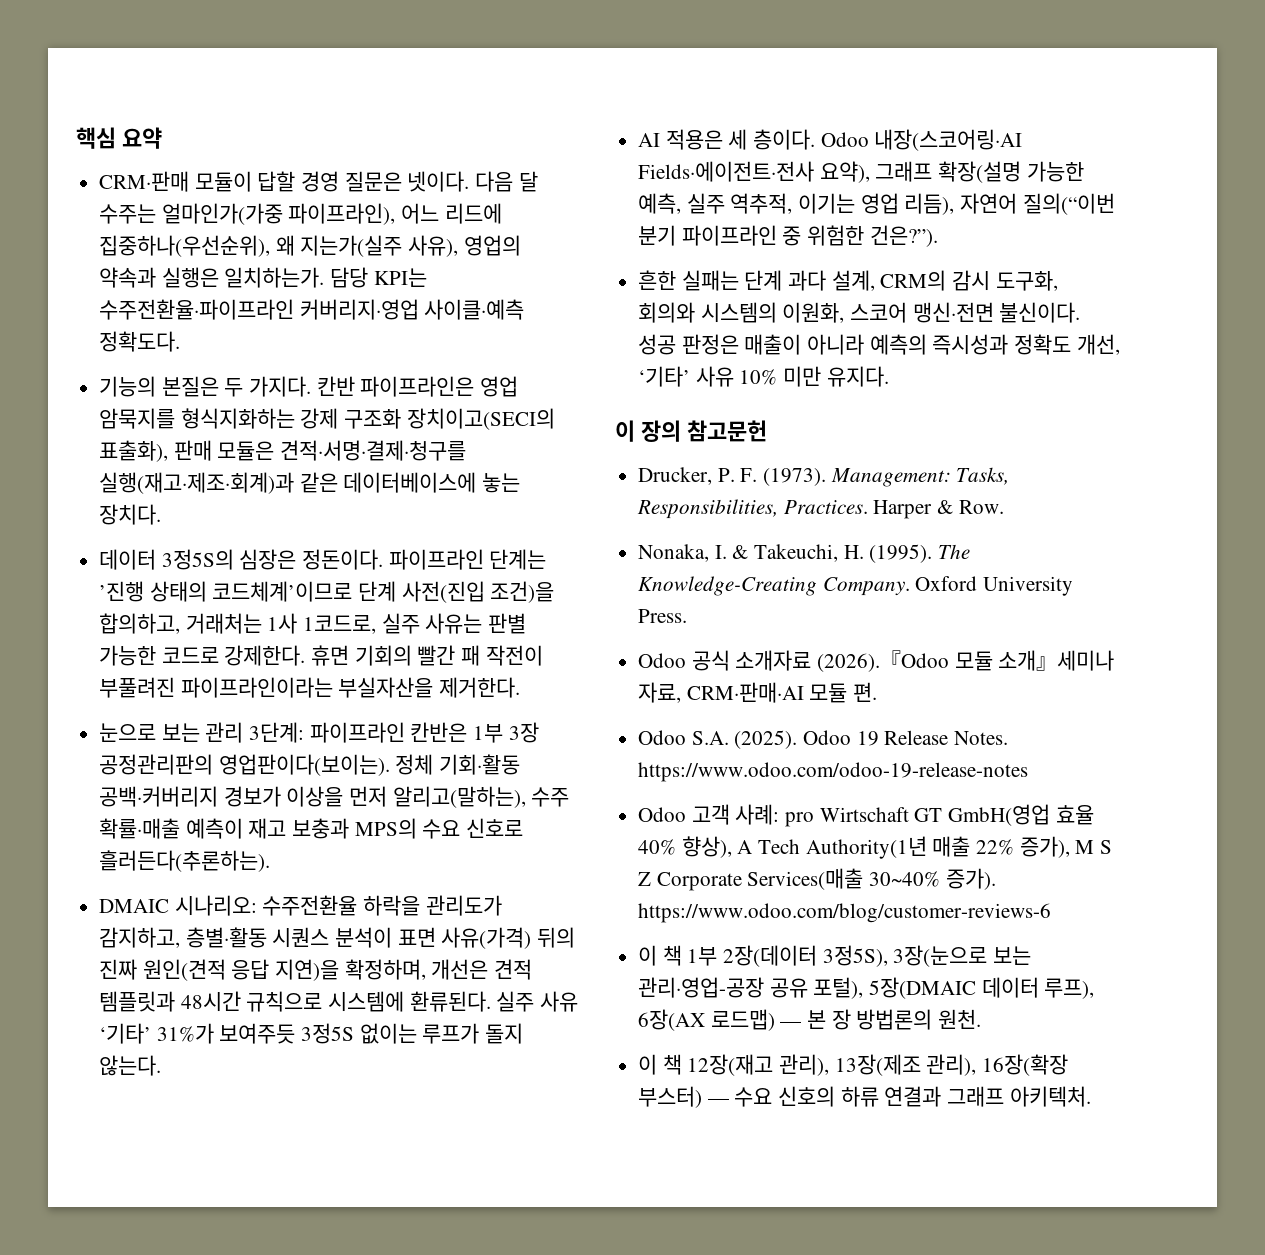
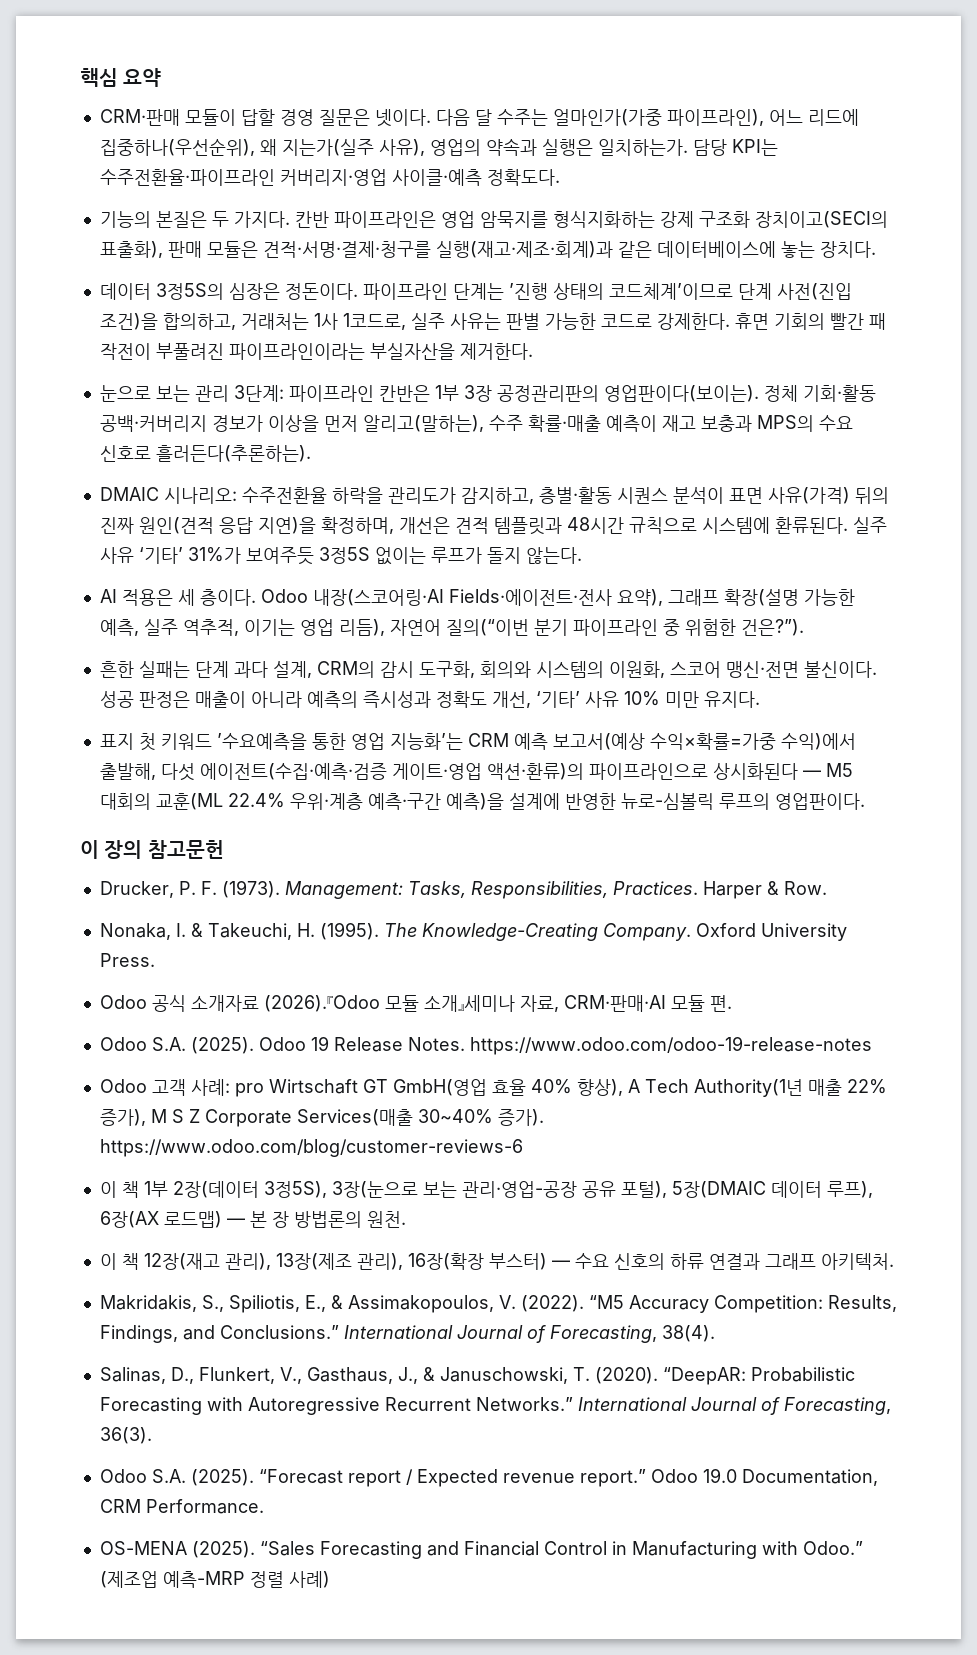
(889, 376) none -> [99,733,856,751] [99,763,853,781] [99,793,865,810] // 표지 첫 키워드 ’수요예측을 통한 영업 지능화’는 CRM 예측 보고서(예상 수익×확률=가중 수익)에서 출발해, 다섯 에이전트(수집·예측·검증 게이트·영업 액션·환류)의 파이프라인으로 상시화된다 — M5 대회의 교훈(ML 22.4% 우위·계층 예측·구간 예측)을 설계에 반영한 뉴로-심볼릭 루프의 영업판이다.
(1091, 1096) none -> [99,1295,897,1313] [99,1325,715,1343] [99,1367,855,1385] [99,1397,891,1415] [99,1427,152,1444] [99,1468,878,1487] [99,1499,264,1514] [99,1541,863,1559] [99,1571,330,1588] // Makridakis, S., Spiliotis, E., & Assimakopoulos, V. (2022). “M5 Accuracy Competition: Results, Findings, and Conclusions.” International Journal of Forecasting, 38(4). // Salinas, D., Flunkert, V., Gasthaus, J., & Januschowski, T. (2020). “DeepAR: Probabilistic Forecasting with Autoregressive Recurrent Networks.” International Journal of Forecasting, 36(3). // Odoo S.A. (2025). “Forecast report / Expected revenue report.” Odoo 19.0 Documentation, CRM Performance. // OS-MENA (2025). “Sales Forecasting and Financial Control in Manufacturing with Odoo.” (제조업 예측-MRP 정렬 사례)

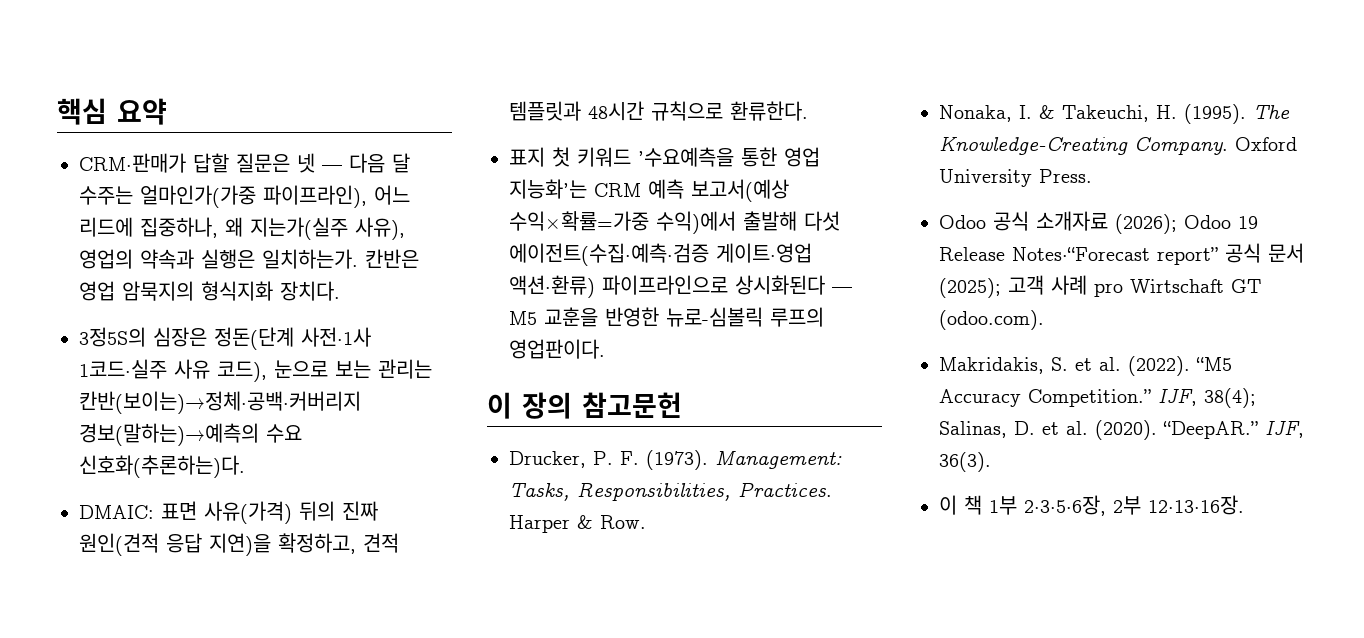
[99,109,431,127] CRM·판매 모듈이 답할 경영 질문은 넷이다. -> [79,153,342,173] CRM·판매가 답할 질문은 넷 —
[99,138,255,156] 집중하나(우선순위), -> [140,217,218,238] 집중하나,
[692,139,778,156] [99,169,560,186] [99,211,888,228] [99,241,815,258] 담당 KPI는 수주전환율·파이프라인 커버리지·영업 사이클·예측 정확도다. // 기능의 본질은 두 가지다. 칸반 파이프라인은 영업 암묵지를 형식지화하는 강제 구조화 장치이고(SECI의 표출화), 판매 모듈은 견적·서명·결제·청구를 실행(재고·제조·회계)과 같은 데이터베이스에 놓는 -> [365,249,419,268] [79,281,273,301] 칸반은 영업 암묵지의 형식지화
[99,283,151,300] 데이터 -> (340, 291) none
[284,283,852,300] [99,313,886,330] [99,343,533,360] [99,385,876,402] [99,415,853,432] [99,445,311,462] [99,487,724,504] 정돈이다. 파이프라인 단계는 ’진행 상태의 코드체계’이므로 단계 사전(진입 조건)을 합의하고, 거래처는 1사 1코드로, 실주 사유는 판별 가능한 코드로 강제한다. 휴면 기회의 빨간 패 작전이 부풀려진 파이프라인이라는 부실자산을 제거한다. // 눈으로 보는 관리 3단계: 파이프라인 칸반은 1부 3장 공정관리판의 영업판이다(보이는). 정체 기회·활동 공백·커버리지 경보가 이상을 먼저 알리고(말하는), 수주 확률·매출 예측이 재고 보충과 MPS의 수요 신호로 흘러든다(추론하는). // DMAIC 시나리오: 수주전환율 하락을 관리도가 감지하고, 층별·활동 시퀀스 분석이 -> [214,327,371,350] [79,359,432,382] [79,391,361,414] [79,423,302,446] [79,455,245,478] [79,505,154,519] 정돈(단계 사전·1사 1코드·실주 사유 코드), 눈으로 보는 관리는 칸반(보이는)→정체·공백·커버리지 경보(말하는)→예측의 수요 신호화(추론하는)다. // DMAIC:
[320,517,450,534] 확정하며, 개선은 -> [278,533,356,554] 확정하고,
[701,517,887,534] [99,547,582,565] [99,589,855,606] [99,619,804,636] [99,661,877,678] [99,691,760,708] 시스템에 환류된다. 실주 사유 ‘기타’ 31%가 보여주듯 3정5S 없이는 루프가 돌지 않는다. // AI 적용은 세 층이다. Odoo 내장(스코어링·AI Fields·에이전트·전사 요약), 그래프 확장(설명 가능한 예측, 실주 역추적, 이기는 영업 리듬), 자연어 질의(“이번 분기 파이프라인 중 위험한 건은?”). // 흔한 실패는 단계 과다 설계, CRM의 감시 도구화, 회의와 시스템의 이원화, 스코어 맹신·전면 불신이다. 성공 판정은 매출이 아니라 예측의 즉시성과 정확도 개선, ‘기타’ 사유 10% 미만 유지다. -> [730,101,808,121] 환류한다.
[99,763,156,780] 출발해, -> [743,211,797,231] 출발해
[486,763,584,780] 액션·환류)의 -> [509,275,595,298] 액션·환류)
[99,793,560,810] 대회의 교훈(ML 22.4% 우위·계층 예측·구간 예측)을 설계에 -> [544,307,598,327] 교훈을
[263,995,732,1012] [99,1036,872,1055] [99,1079,887,1097] [99,1109,544,1127] [99,1139,523,1157] [99,1181,873,1198] [99,1211,406,1228] [99,1253,894,1270] [99,1295,897,1313] [99,1325,715,1343] [99,1367,855,1385] [99,1397,891,1415] [99,1427,152,1444] [99,1468,878,1487] [99,1499,264,1514] [99,1541,863,1559] [99,1571,330,1588] (2026).『Odoo 모듈 소개』세미나 자료, CRM·판매·AI 모듈 편. // Odoo S.A. (2025). Odoo 19 Release Notes. https://www.odoo.com/odoo-19-release-notes // Odoo 고객 사례: pro Wirtschaft GT GmbH(영업 효율 40% 향상), A Tech Authority(1년 매출 22% 증가), M S Z Corporate Services(매출 30~40% 증가). https://www.odoo.com/blog/customer-reviews-6 // 이 책 1부 2장(데이터 3정5S), 3장(눈으로 보는 관리·영업-공장 공유 포털), 5장(DMAIC 데이터 루프), 6장(AX 로드맵) — 본 장 방법론의 원천. // 이 책 12장(재고 관리), 13장(제조 관리), 16장(확장 부스터) — 수요 신호의 하류 연결과 그래프 아키텍처. // Makridakis, S., Spiliotis, E., & Assimakopoulos, V. (2022). “M5 Accuracy Competition: Results, Findings, and Conclusions.” International Journal of Forecasting, 38(4). // Salinas, D., Flunkert, V., Gasthaus, J., & Januschowski, T. (2020). “DeepAR: Probabilistic Forecasting with Autoregressive Recurrent Networks.” International Journal of Forecasting, 36(3). // Odoo S.A. (2025). “Forecast report / Expected revenue report.” Odoo 19.0 Documentation, CRM Performance. // OS-MENA (2025). “Sales Forecasting and Financial Control in Manufacturing with Odoo.” (제조업 예측-MRP 정렬 사례) -> [1115,214,1258,234] [939,243,1304,265] [939,275,1261,298] [939,310,1044,330] [939,356,1232,376] [939,388,1256,408] [939,420,1304,440] [939,452,991,472] [939,495,1244,516] (2026); Odoo 19 Release Notes·“Forecast report” 공식 문서 (2025); 고객 사례 pro Wirtschaft GT (odoo.com). // Makridakis, S. et al. (2022). “M5 Accuracy Competition.” IJF, 38(4); Salinas, D. et al. (2020). “DeepAR.” IJF, 36(3). // 이 책 1부 2·3·5·6장, 2부 12·13·16장.

